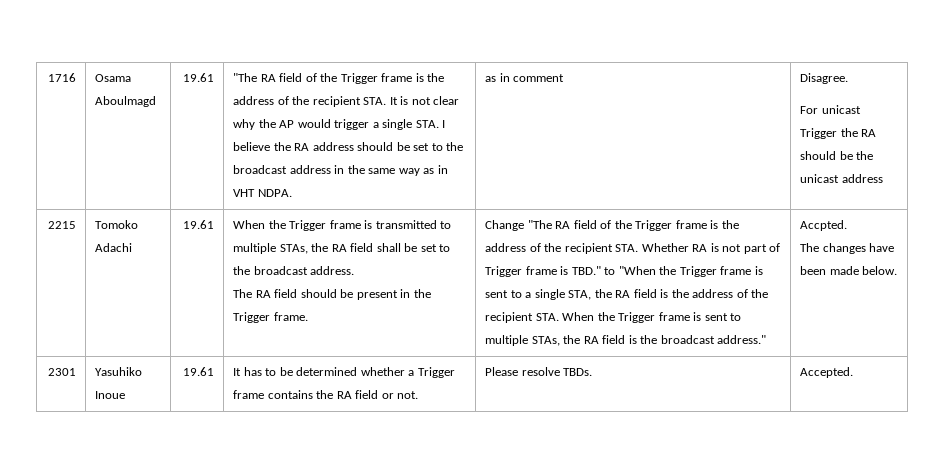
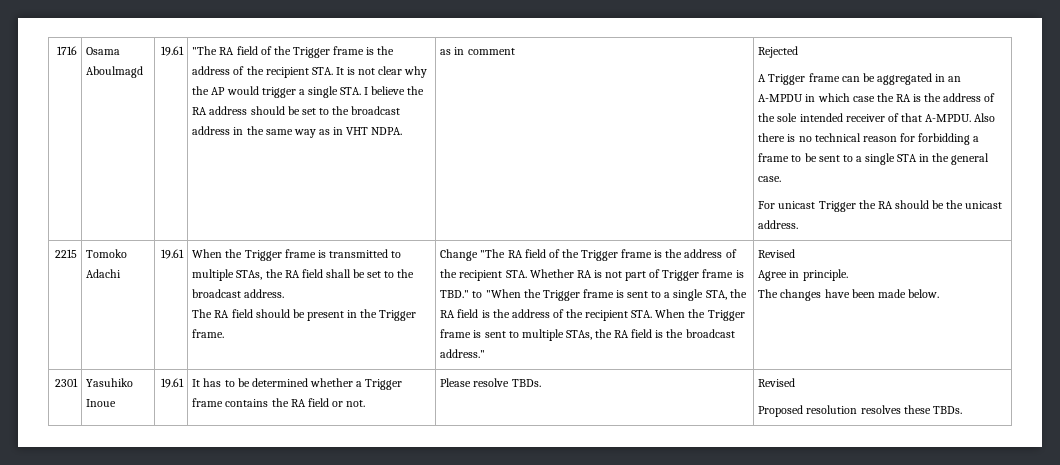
[800,73,849,84] Disagree. -> [758,46,799,58] [758,73,962,85] [758,93,996,102] [758,113,996,122] [758,133,980,145] [758,153,990,165] [758,176,782,182] Rejected // A Trigger frame can be aggregated in an A-MPDU in which case the RA is the address of the sole intended receiver of that A-MPDU. Also there is no technical reason for forbidding a frame to be sent to a single STA in the general case.
[841,174,883,183] address -> [758,220,799,229] address.
[800,220,848,231] Accpted. -> [758,249,796,258] [758,269,848,281] Revised // Agree in principle.
[800,367,854,378] Accepted. -> [758,378,796,387] [758,405,962,417] Revised // Proposed resolution resolves these TBDs.

